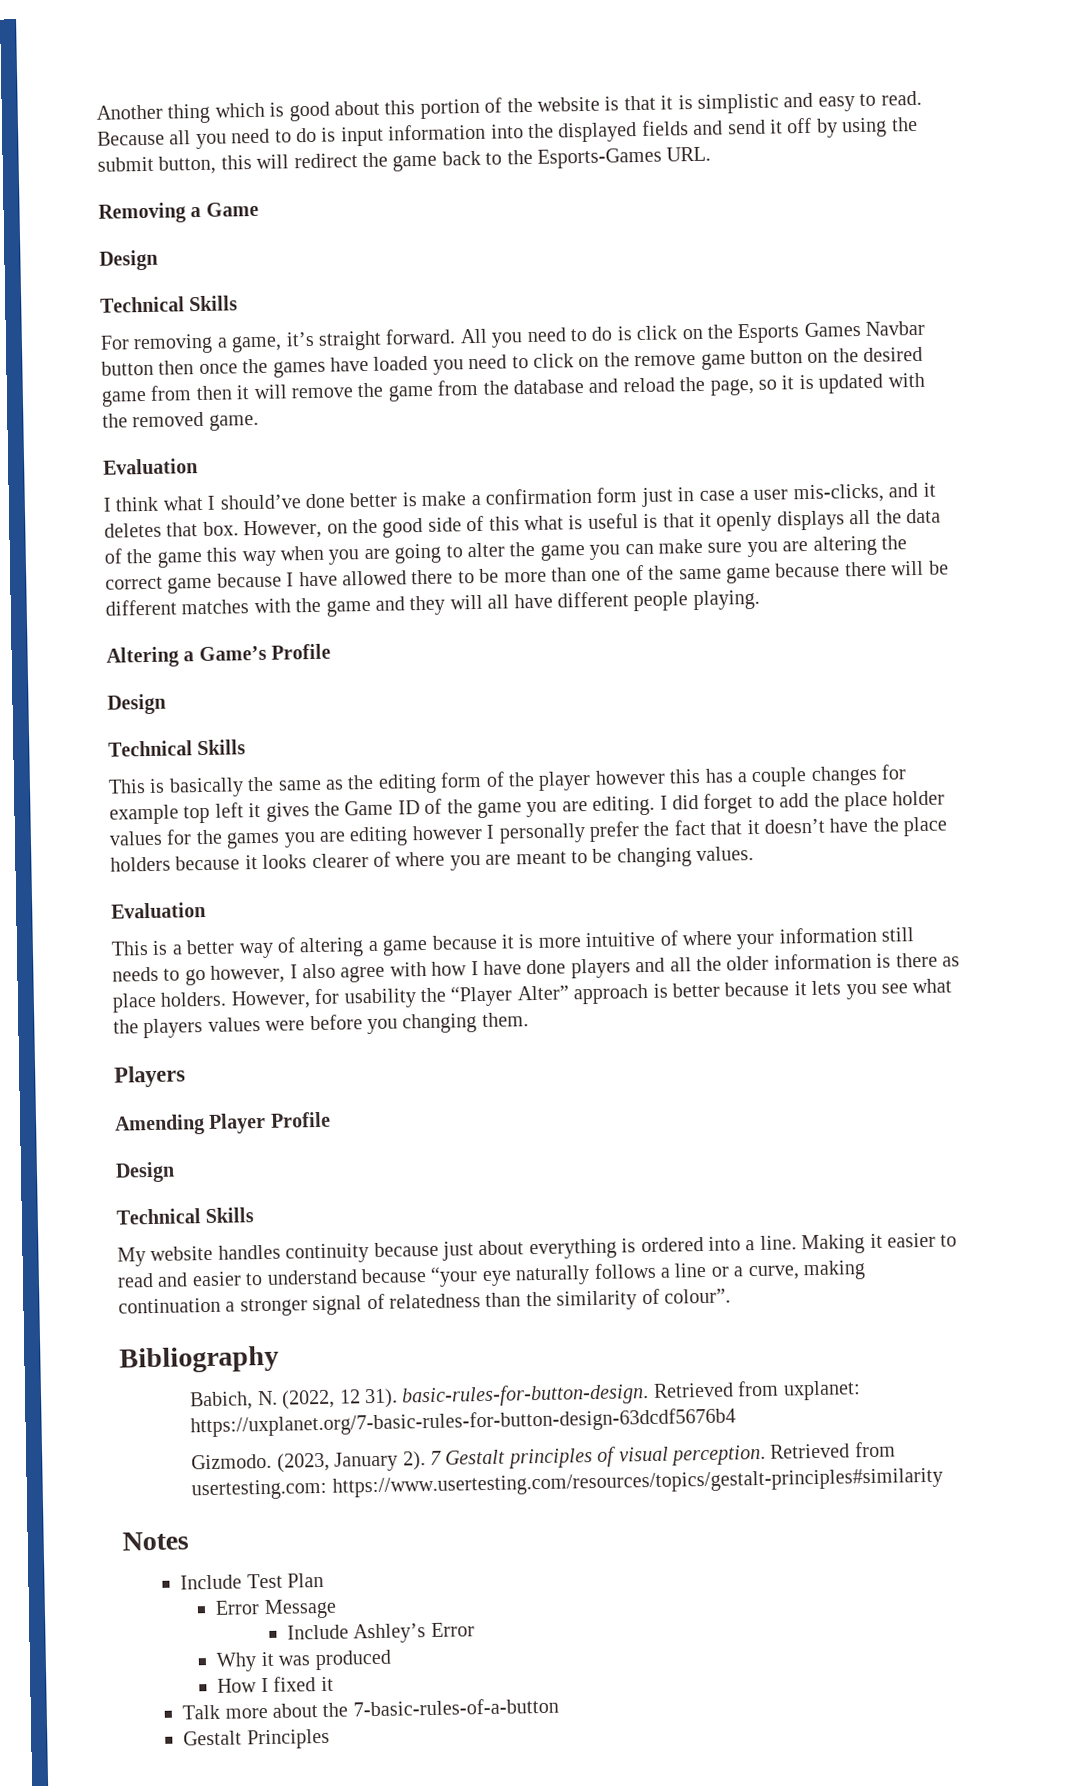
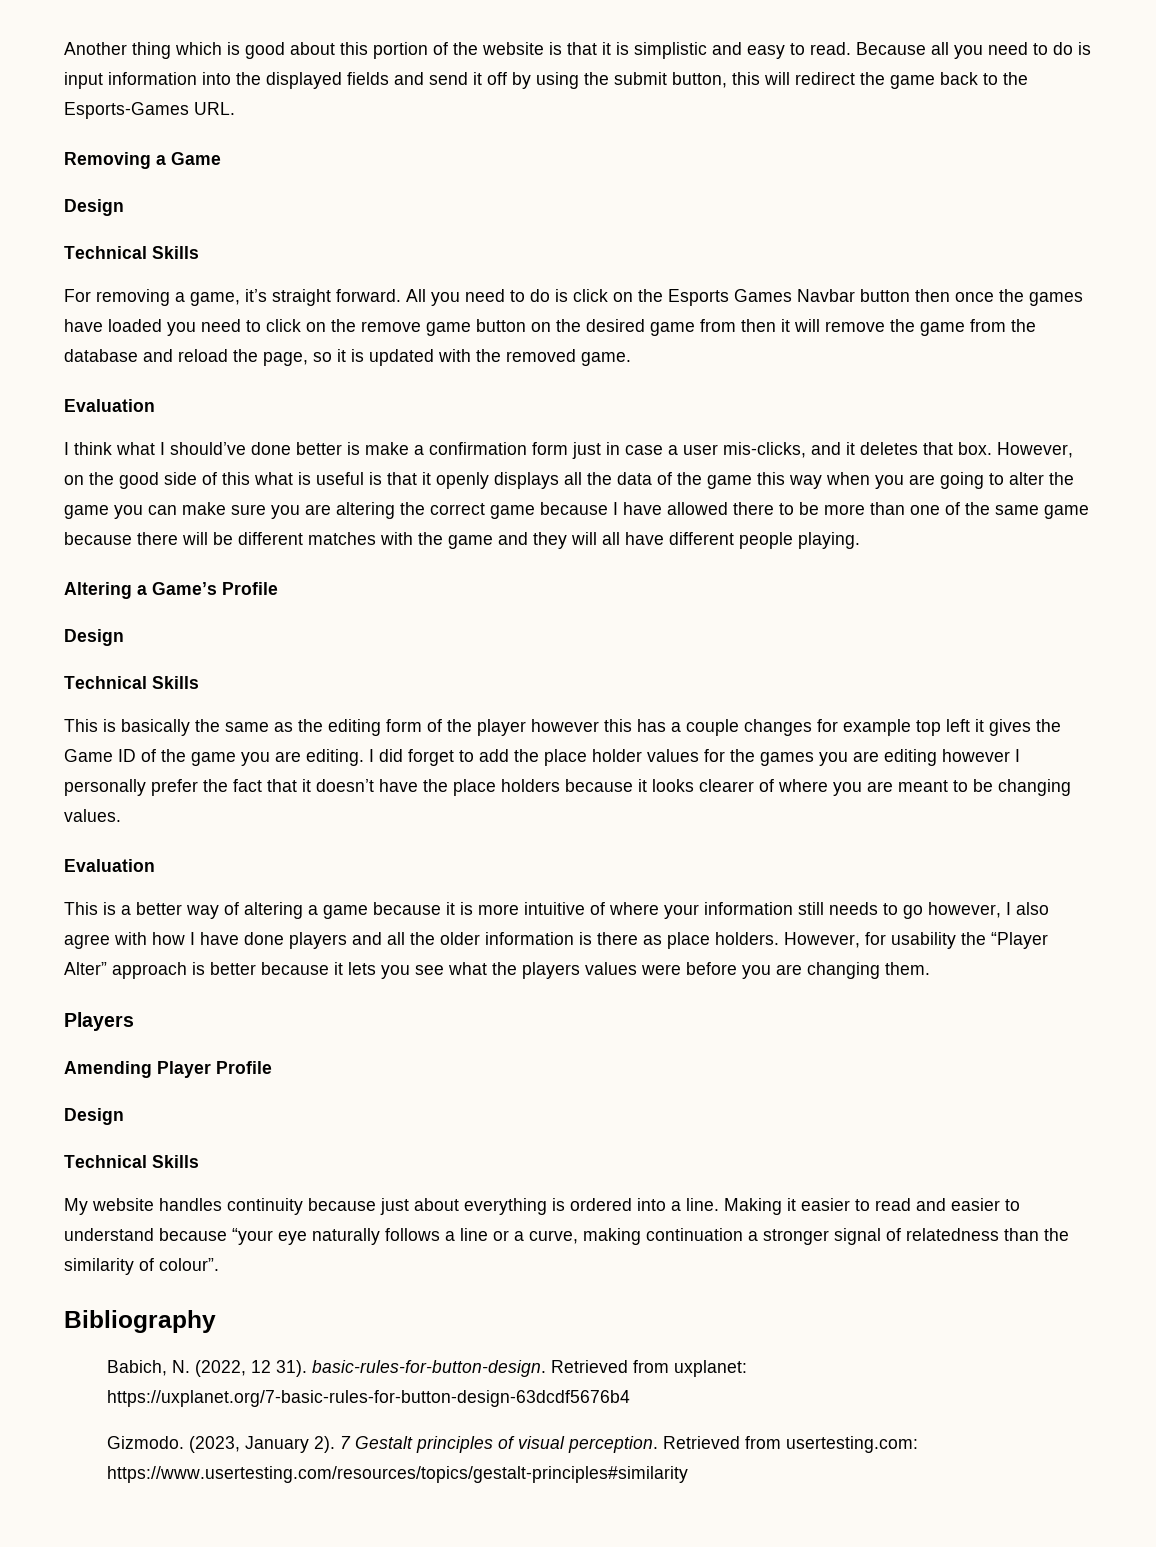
(398, 1026) none -> [776,964,802,975] are
[122,1531,189,1551] [180,1572,324,1590] [215,1598,337,1620] [286,1622,475,1644] [216,1649,392,1672] [217,1676,334,1693] [182,1697,559,1720] [183,1728,330,1750] // Notes // Include Test Plan // Error Message // Include Ashley’s Error // Why it was produced // How I fixed it // Talk more about the 7-basic-rules-of-a-button // Gestalt Principles -> (689, 1474) none

